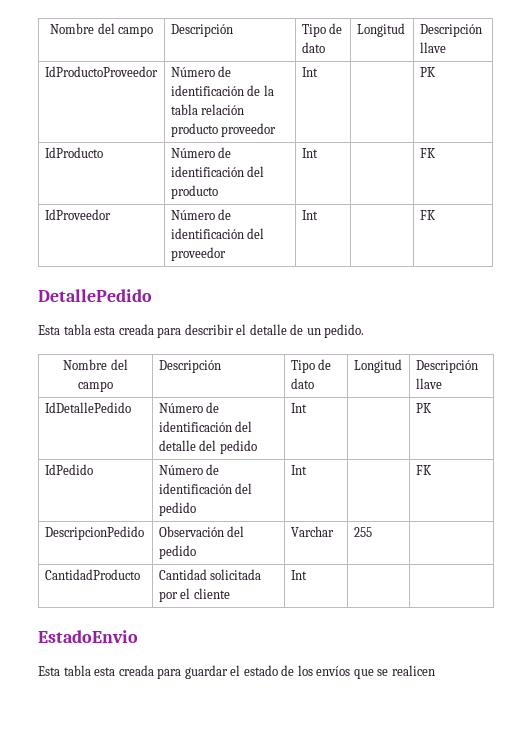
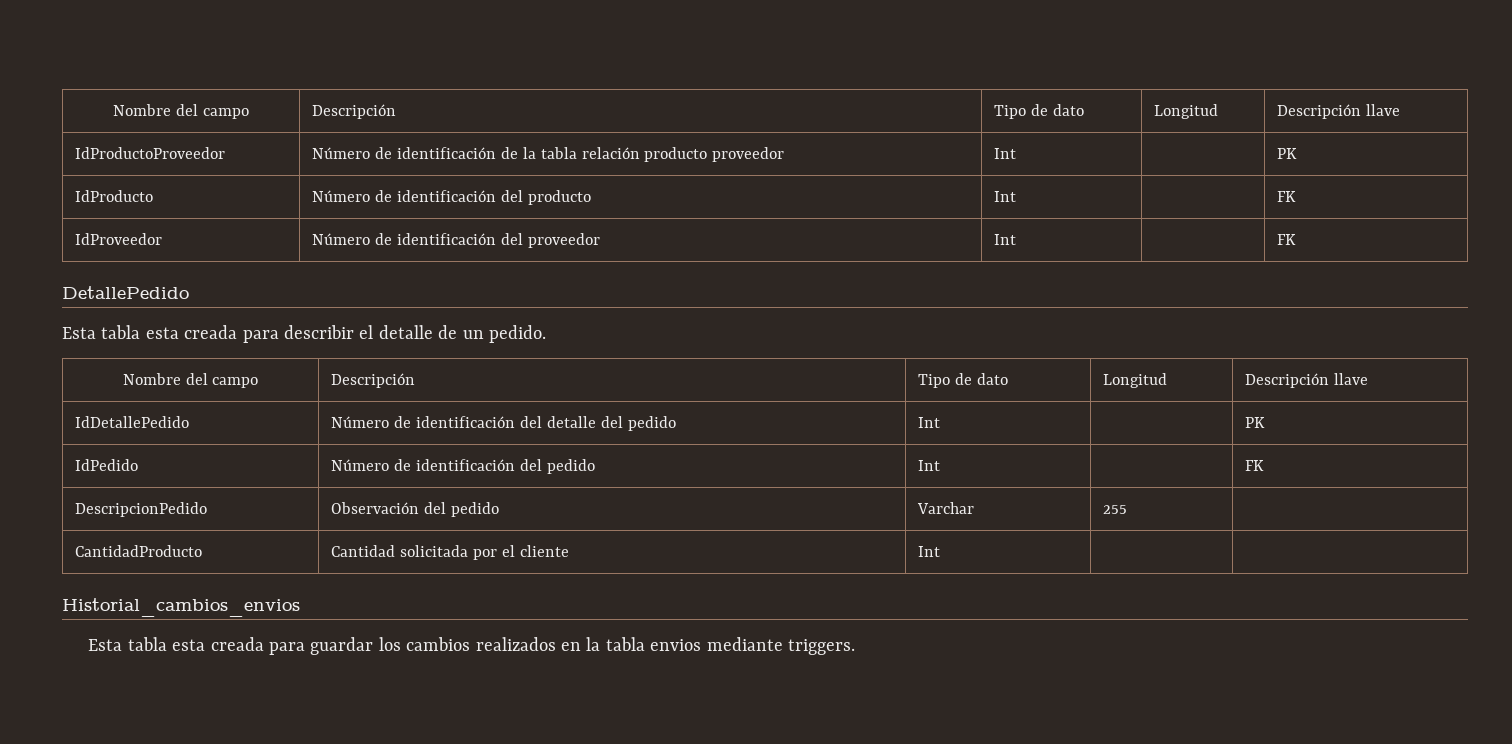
[38,630,138,643] EstadoEnvio -> [62,598,300,617] Historial_cambios_envios
[230,665,435,679] el estado de los envíos que se realicen -> [378,637,856,655] los cambios realizados en la tabla envios mediante triggers.

